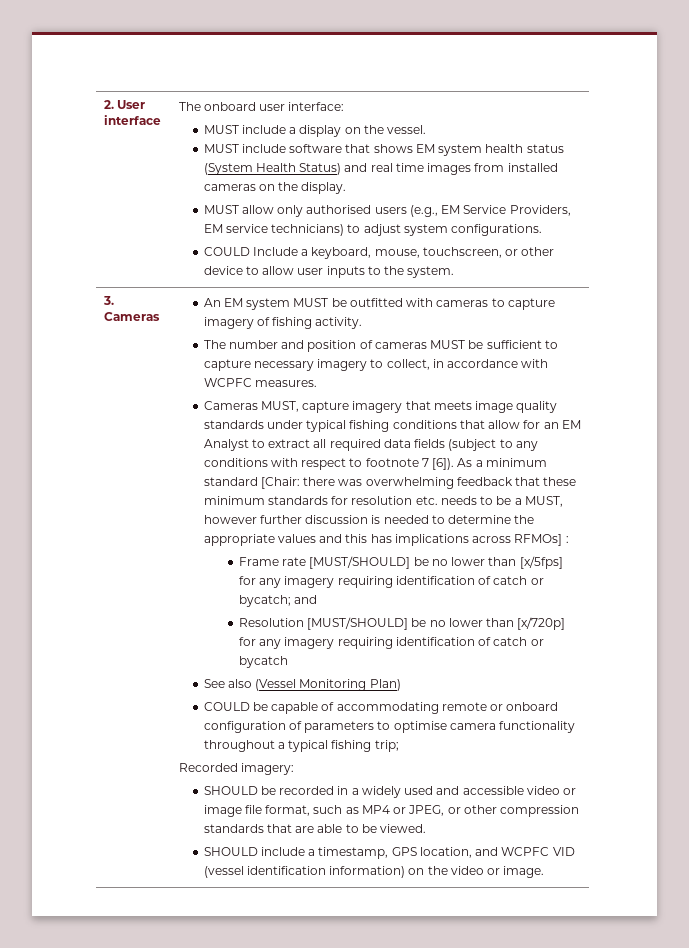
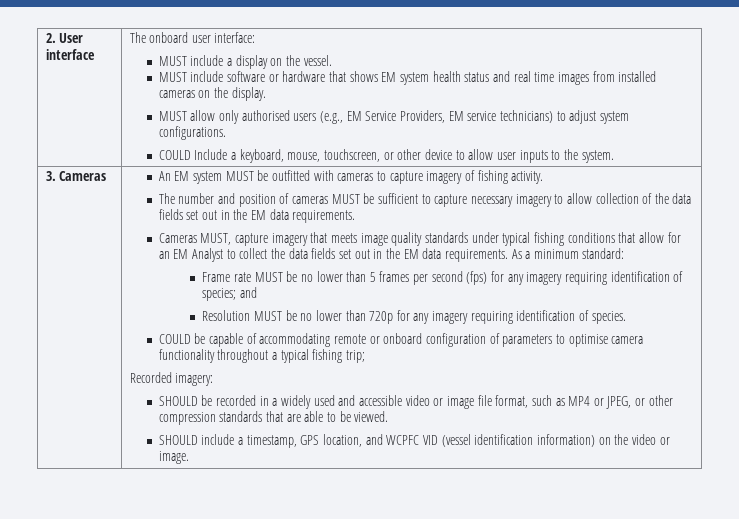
(343, 148) none -> [268,71,326,82] or hardware
[203,163,342,175] (System Health Status) -> (490, 77) none
[386,359,549,370] [203,378,317,387] collect, in accordance with WCPFC measures. -> [566,193,692,204] [158,209,356,223] allow collection of the data fields set out in the EM data requirements.
[268,439,538,451] [203,458,547,470] [203,477,577,489] [203,496,563,507] [203,515,535,524] [203,534,569,546] extract all required data fields (subject to any conditions with respect to footnote 7 [6]). As a minimum standard [Chair: there was overwhelming feedback that these minimum standards for resolution etc. needs to be a MUST, however further discussion is needed to determine the appropriate values and this has implications across RFMOs] : -> [239,248,625,262] collect the data fields set out in the EM data requirements. As a minimum standard:
[309,556,563,569] [238,576,544,588] [238,595,291,607] [MUST/SHOULD] be no lower than [x/5fps] for any imagery requiring identification of catch or bycatch; -> [254,271,684,285] [202,288,237,301] MUST be no lower than 5 frames per second (fps) for any imagery requiring identification of species;
[307,617,566,630] [238,637,544,649] [238,656,288,668] [203,679,401,691] [MUST/SHOULD] be no lower than [x/720p] for any imagery requiring identification of catch or bycatch // See also (Vessel Monitoring Plan) -> [253,310,626,324] MUST be no lower than 720p for any imagery requiring identification of species.

